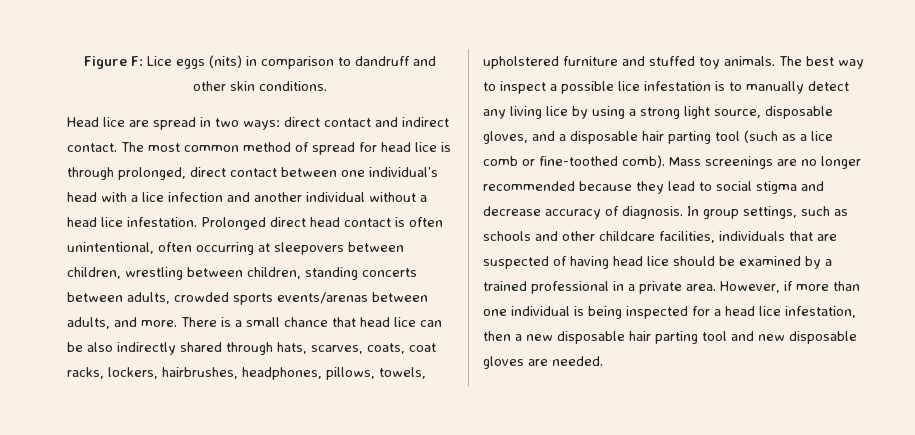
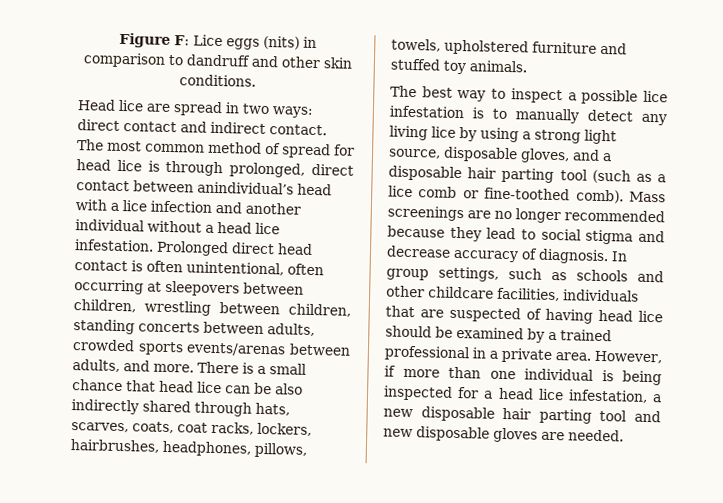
[341,167,438,177] one individual’s -> [197,181,294,195] anindividual’s
(775, 61) none -> (527, 66) //
[483,331,511,341] then -> (648, 396) none

